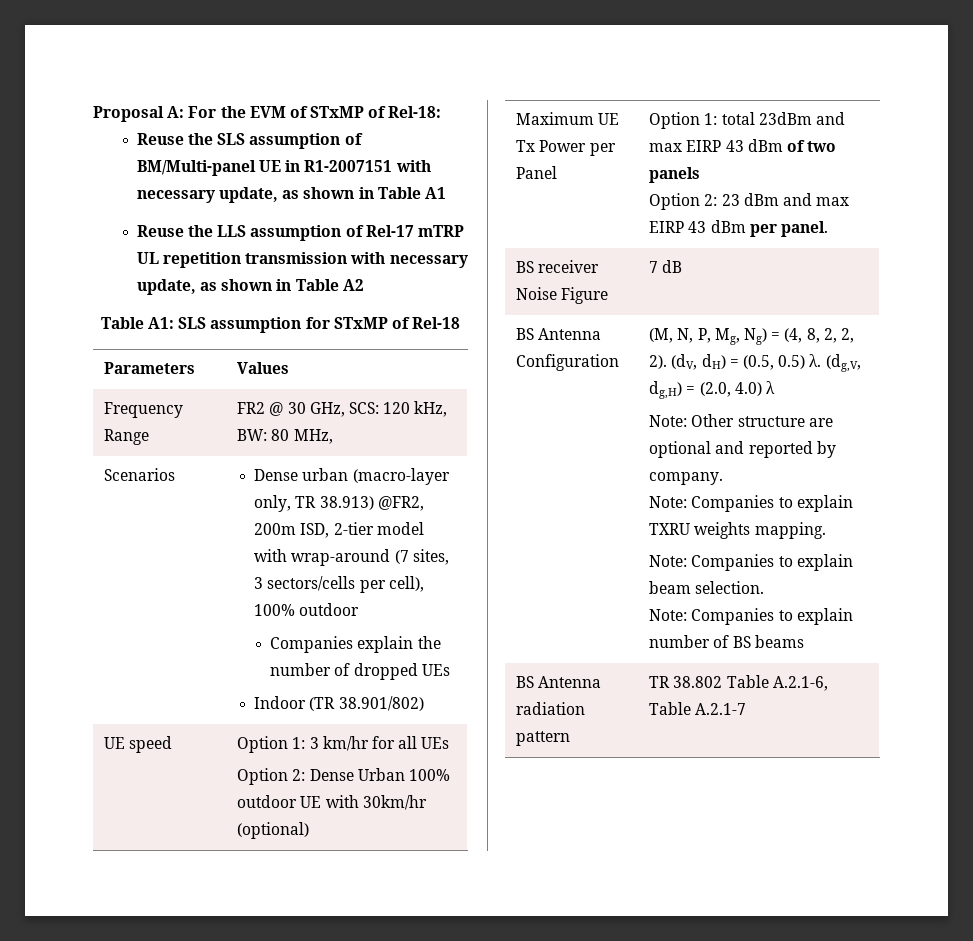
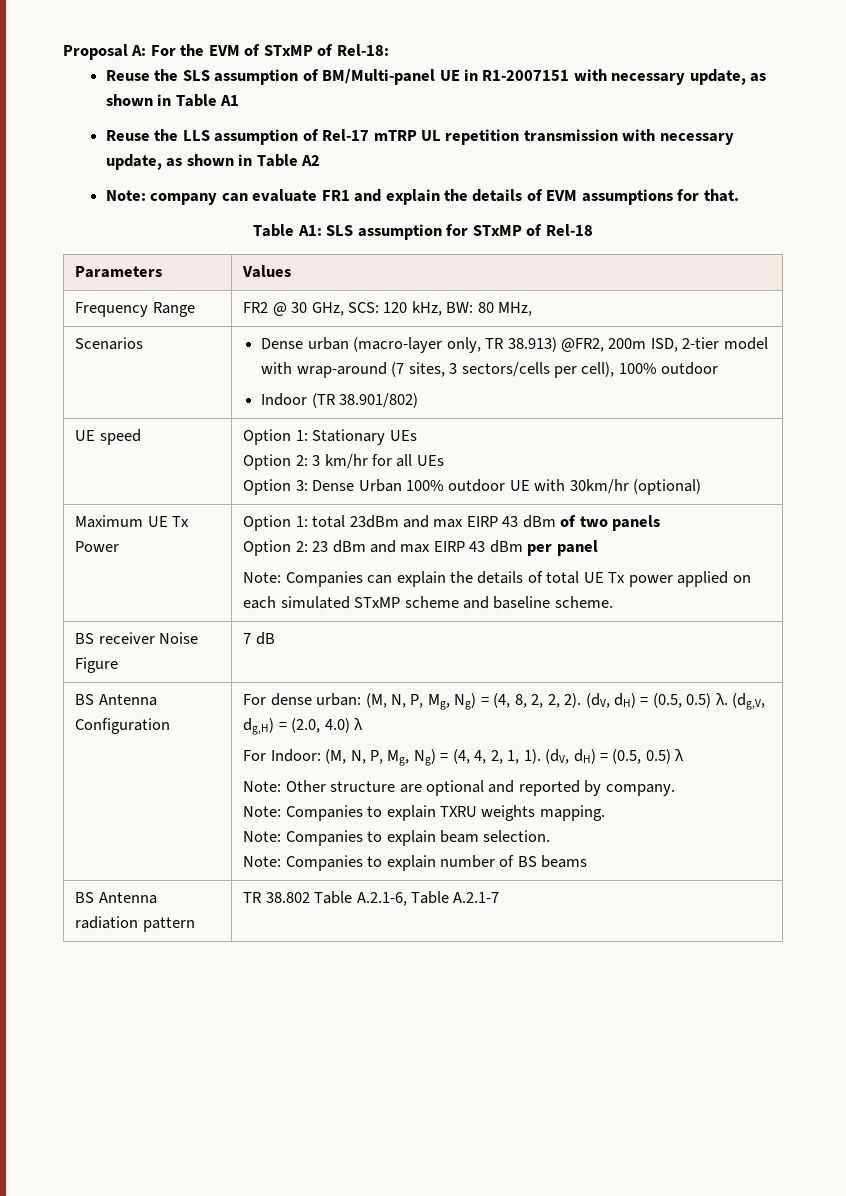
(364, 285) none -> [105,189,739,205] // Note: company can evaluate FR1 and explain the details of EVM assumptions for that.
[270,636,441,653] [270,663,450,680] // Companies explain the number of dropped UEs -> (719, 368) none
(306, 743) none -> [312,429,417,445] [243,454,308,470] Stationary UEs // Option 2:
[292,769,306,781] 2: -> [295,480,308,491] 3:
[589,143,616,156] [516,166,558,179] per Panel -> (120, 546) none
[780,221,828,237] panel. -> [556,540,598,556] [243,571,751,587] [243,596,613,609] panel // Note: Companies can explain the details of total UE Tx power applied on each simulated STxMP scheme and baseline scheme.
(620, 362) none -> [243,693,362,706] For dense urban:
(775, 387) none -> [243,749,685,766] // For Indoor: (M, N, P, Mg, Ng) = (4, 4, 2, 1, 1). (dV, dH) = (0.5, 0.5) λ

